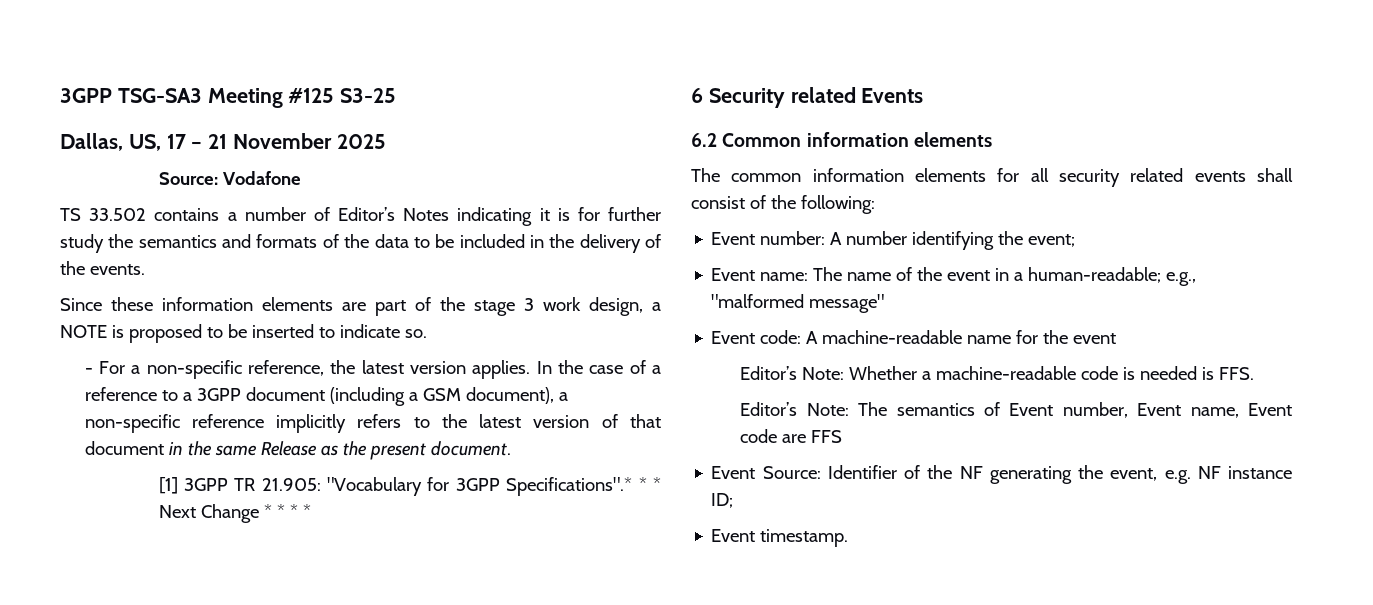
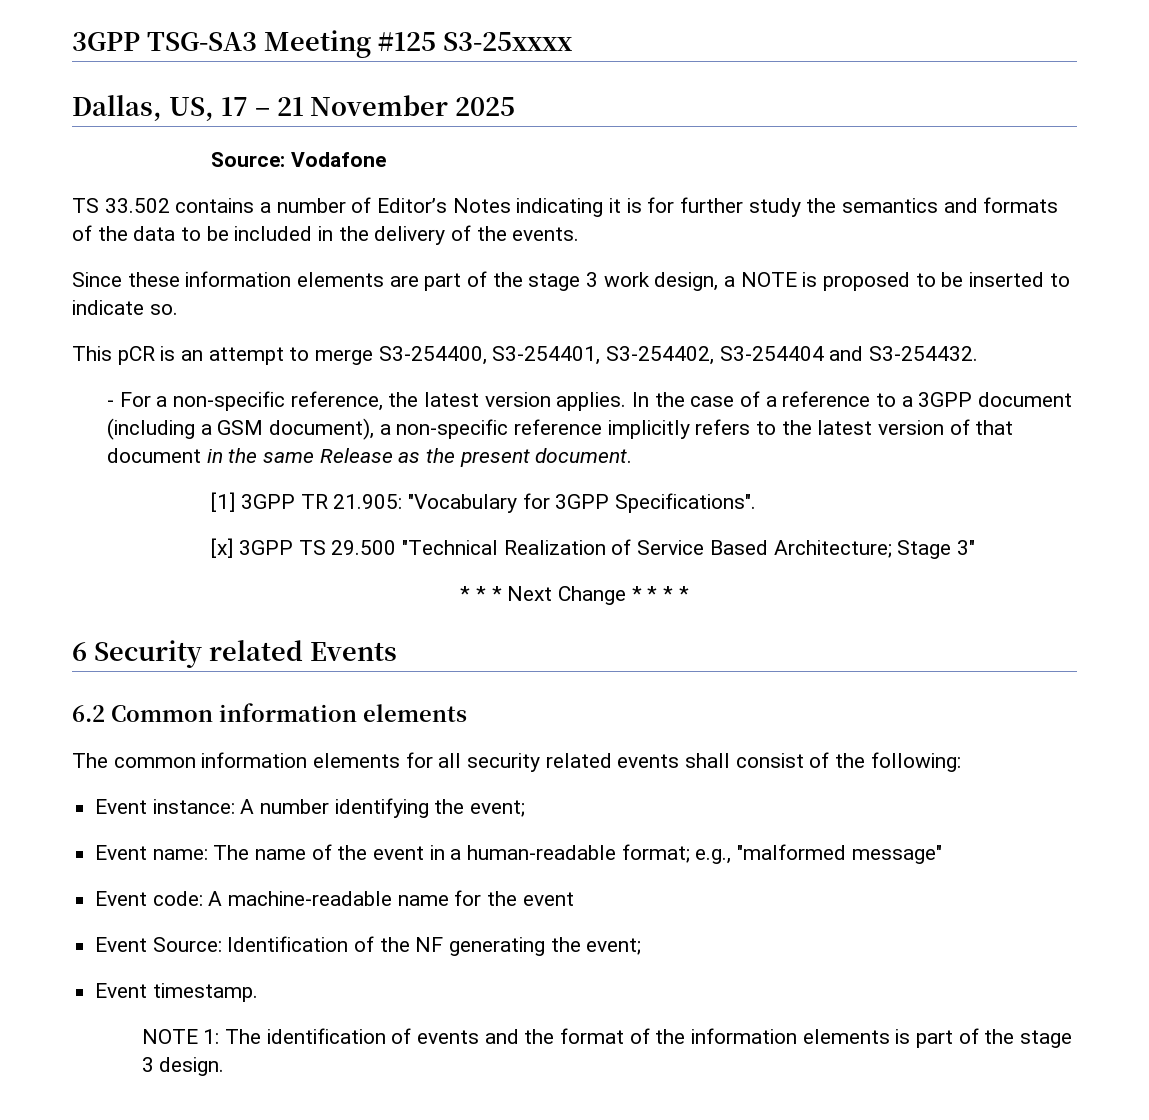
[340,88,397,103] S3-25 -> [442,32,572,51] S3-25xxxx
(427, 333) none -> [72,346,979,365] // This pCR is an attempt to merge S3-254400, S3-254401, S3-254402, S3-254404 and S3-254432.
[506,477,633,496] Specifications".* -> [615,493,757,513] [211,538,975,559] [460,586,471,601] Specifications". // [x] 3GPP TS 29.500 "Technical Realization of Service Based Architecture; Stage 3" // *
[760,231,826,245] number: -> [152,799,235,814] instance:
[1028,267,1162,283] human-readable; -> [467,844,690,863] human-readable format;
[740,366,1255,380] [740,402,1292,418] [740,429,843,443] // Editor’s Note: Whether a machine-readable code is needed is FFS. // Editor’s Note: The semantics of Event number, Event name, Event code are FFS -> (574, 899) none
[827,465,897,479] Identifier -> [227,936,349,952] Identification
[1110,466,1292,484] [711,493,734,508] [711,529,849,547] event, e.g. NF instance ID; // Event timestamp. -> [586,938,642,955] [95,983,258,1002] [141,1028,1073,1048] [141,1057,225,1076] event; // Event timestamp. // NOTE 1: The identification of events and the format of the information elements is part of the stage 3 design.

